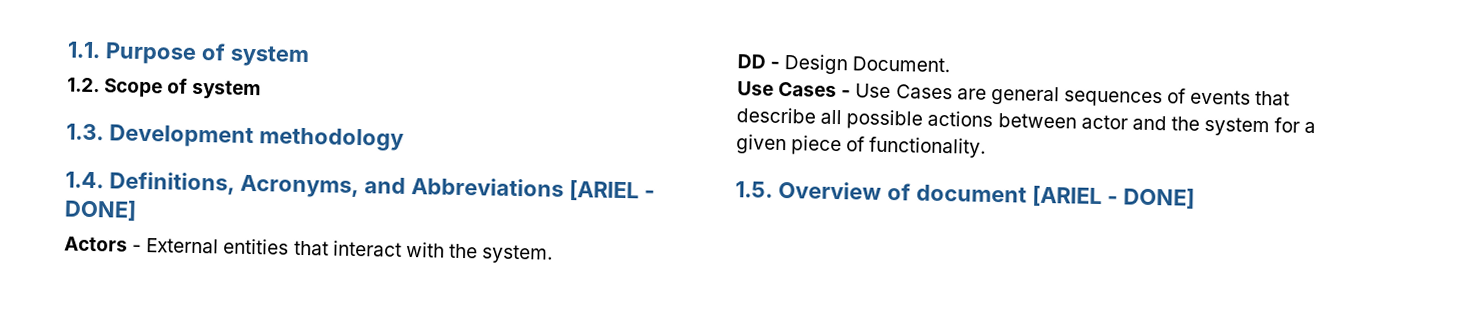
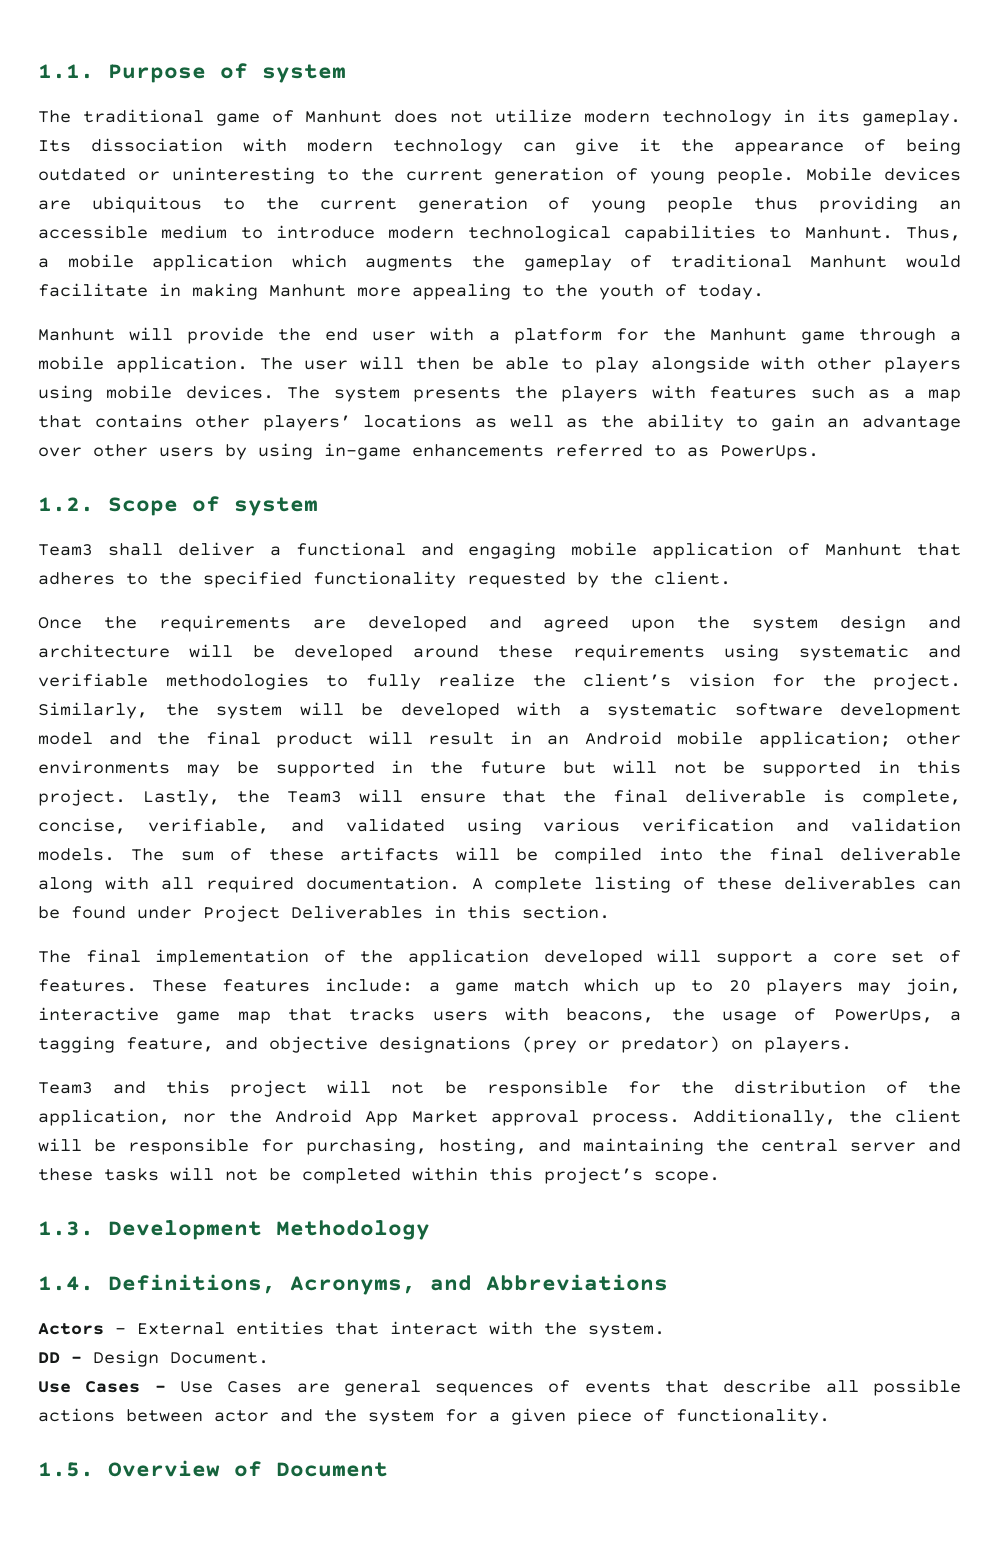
[67,77,262,100] 1.2. Scope of system -> [38,109,962,126] [38,138,961,155] [38,167,961,184] [38,196,961,213] [38,225,962,242] [38,254,962,271] [38,283,764,300] [38,327,961,344] [38,356,961,373] [38,385,961,402] [38,414,962,431] [38,443,819,460] [38,496,318,516] [38,542,961,559] [38,571,731,588] [38,615,961,632] [38,644,962,661] [38,673,961,690] [38,702,961,719] [38,731,961,748] [38,760,961,777] [38,789,961,806] [38,818,961,835] [38,847,961,864] [38,876,961,893] [38,905,610,922] [38,949,962,966] [38,978,962,995] [38,1007,962,1024] [38,1036,852,1053] [38,1080,962,1097] [38,1109,962,1126] [38,1138,961,1155] [38,1167,720,1184] The traditional game of Manhunt does not utilize modern technology in its gameplay. Its dissociation with modern technology can give it the appearance of being outdated or uninteresting to the current generation of young people. Mobile devices are ubiquitous to the current generation of young people thus providing an accessible medium to introduce modern technological capabilities to Manhunt. Thus, a mobile application which augments the gameplay of traditional Manhunt would facilitate in making Manhunt more appealing to the youth of today. // Manhunt will provide the end user with a platform for the Manhunt game through a mobile application. The user will then be able to play alongside with other players using mobile devices. The system presents the players with features such as a map that contains other players’ locations as well as the ability to gain an advantage over other users by using in-game enhancements referred to as PowerUps. // 1.2. Scope of system // Team3 shall deliver a functional and engaging mobile application of Manhunt that adheres to the specified functionality requested by the client. // Once the requirements are developed and agreed upon the system design and architecture will be developed around these requirements using systematic and verifiable methodologies to fully realize the client’s vision for the project. Similarly, the system will be developed with a systematic software development model and the final product will result in an Android mobile application; other environments may be supported in the future but will not be supported in this project. Lastly, the Team3 will ensure that the final deliverable is complete, concise, verifiable, and validated using various verification and validation models. The sum of these artifacts will be compiled into the final deliverable along with all required documentation. A complete listing of these deliverables can be found under Project Deliverables in this section. // The final implementation of the application developed will support a core set of features. These features include: a game match which up to 20 players may join, interactive game map that tracks users with beacons, the usage of PowerUps, a tagging feature, and objective designations (prey or predator) on players. // Team3 and this project will not be responsible for the distribution of the application, nor the Android App Market approval process. Additionally, the client will be responsible for purchasing, hosting, and maintaining the central server and these tasks will not be completed within this project’s scope.
[258,127,404,151] methodology -> [276,1220,430,1240] Methodology
[568,179,655,202] [64,199,137,221] [ARIEL - DONE] -> (668, 1282) none
[915,184,1195,209] document [ARIEL - DONE] -> [276,1462,388,1477] Document

